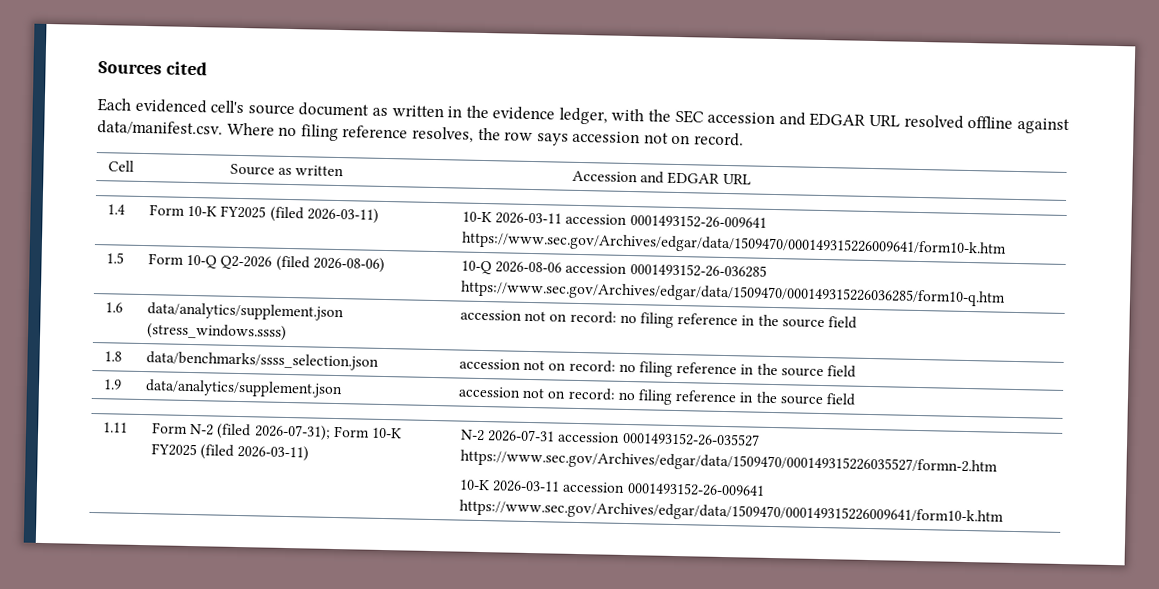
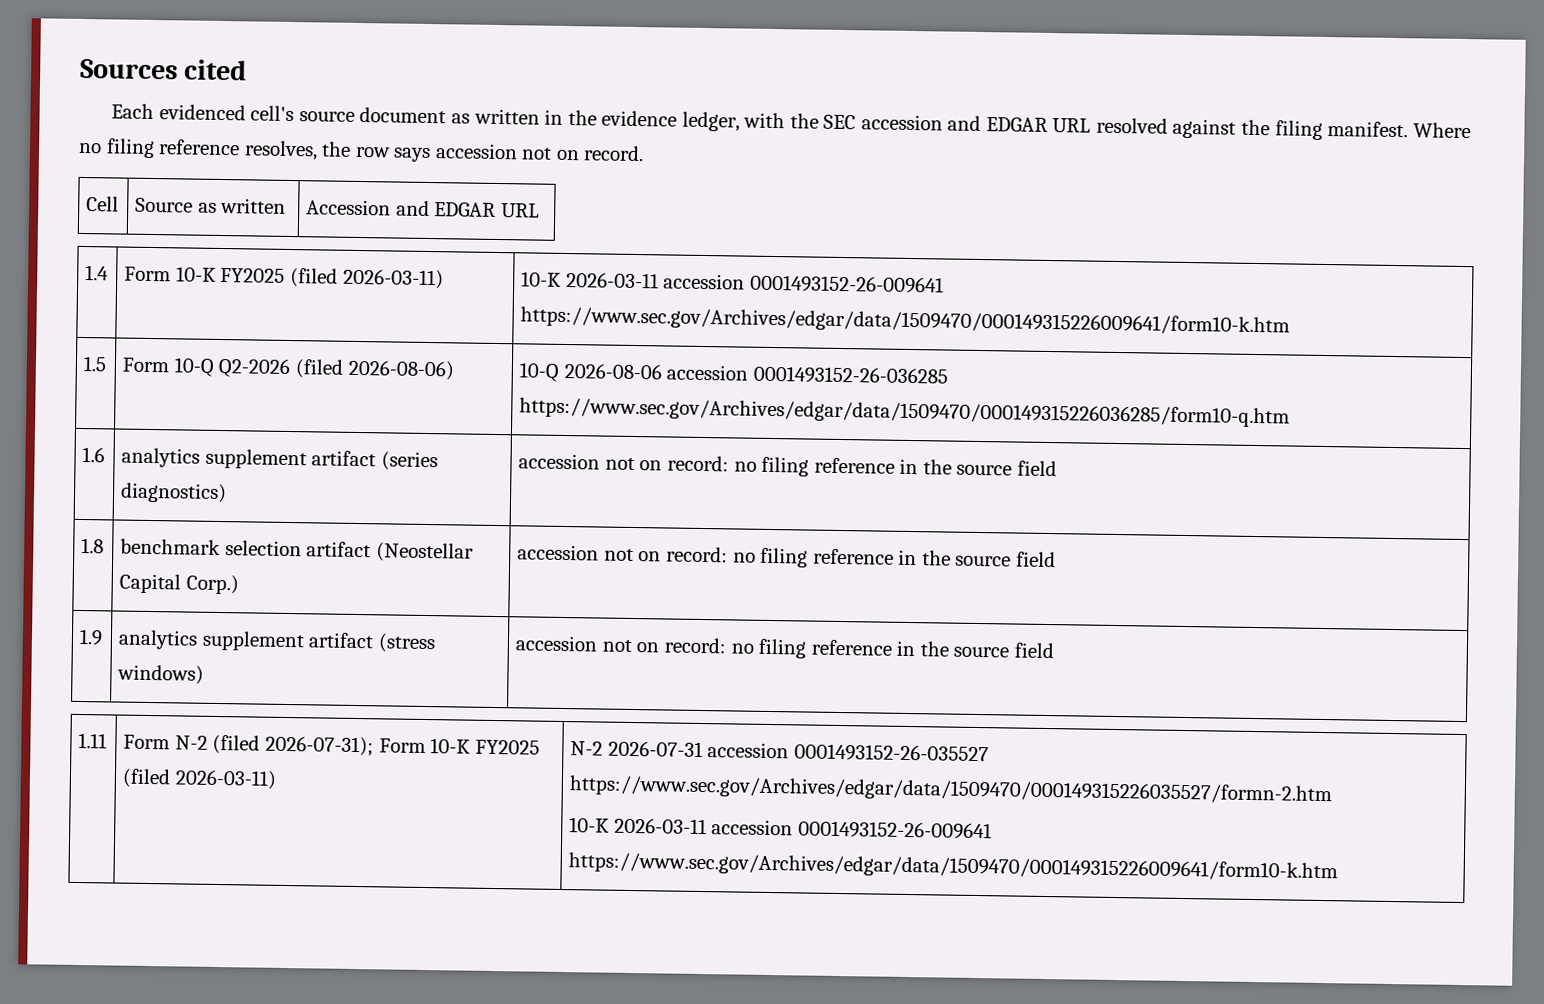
[967,115,1070,135] [97,120,223,136] offline against data/manifest.csv. -> [1172,118,1409,140] against the filing manifest.
[147,302,345,322] [147,323,288,341] data/analytics/supplement.json (stress_windows.ssss) -> [121,447,438,472] [120,482,228,504] analytics supplement artifact (series diagnostics)
[146,351,380,371] data/benchmarks/ssss_selection.json -> [120,538,474,563] [119,573,239,595] benchmark selection artifact (Neostellar Capital Corp.)
[145,379,344,399] data/analytics/supplement.json -> [118,629,436,654] [117,664,205,685] analytics supplement artifact (stress windows)

